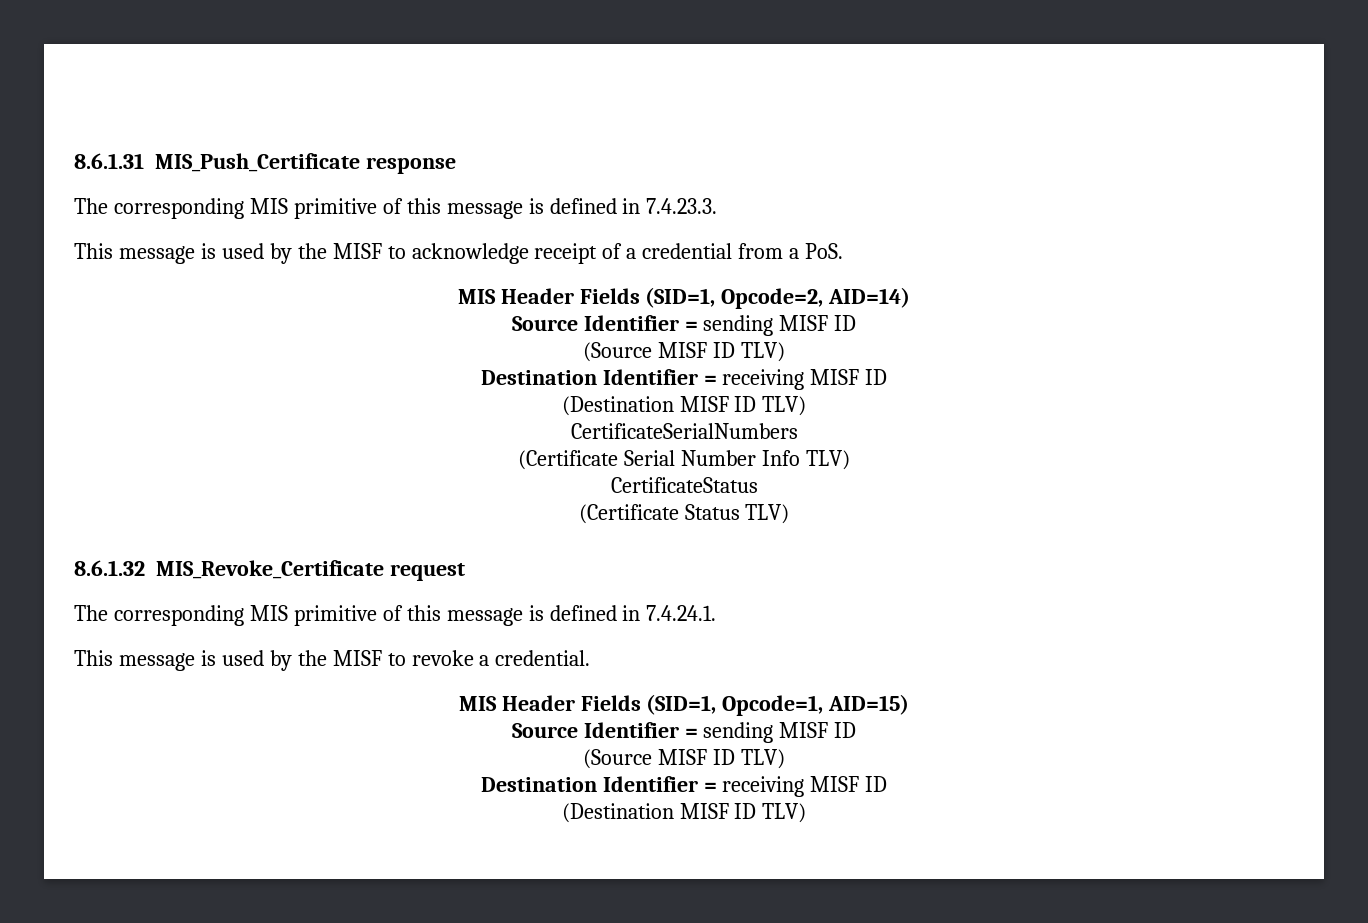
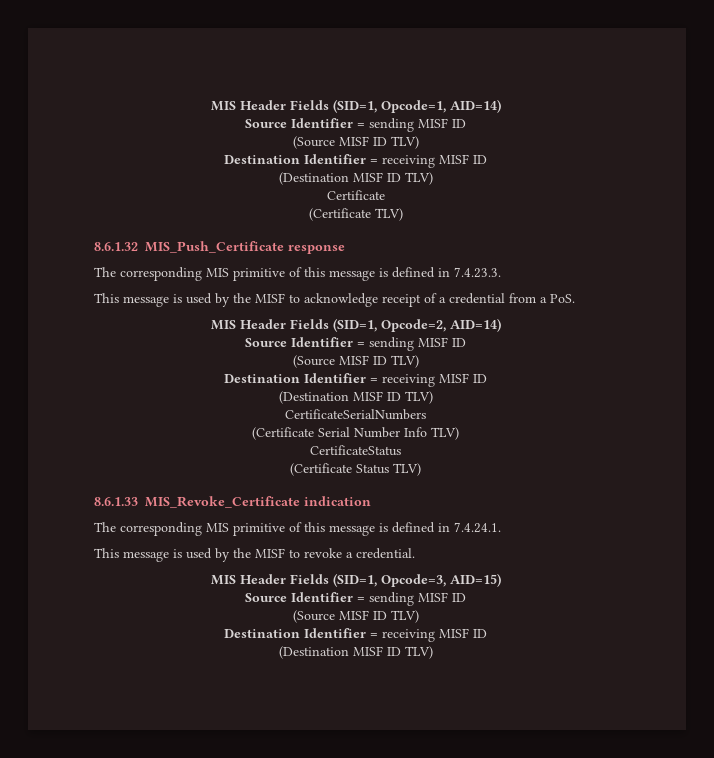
[74,153,144,169] 8.6.1.31 -> [210,99,501,113] [245,118,466,132] [292,136,419,149] [224,154,487,168] [278,172,433,185] [326,190,385,200] [308,208,403,221] [94,242,138,251] MIS Header Fields (SID=1, Opcode=1, AID=14) // Source Identifier = sending MISF ID // (Source MISF ID TLV) // Destination Identifier = receiving MISF ID // (Destination MISF ID TLV) // Certificate // (Certificate TLV) // 8.6.1.32
[74,560,465,581] 8.6.1.32 MIS_Revoke_Certificate request -> [94,496,371,508] 8.6.1.33 MIS_Revoke_Certificate indication
[722,695,824,716] Opcode=1, -> [380,574,446,587] Opcode=3,

